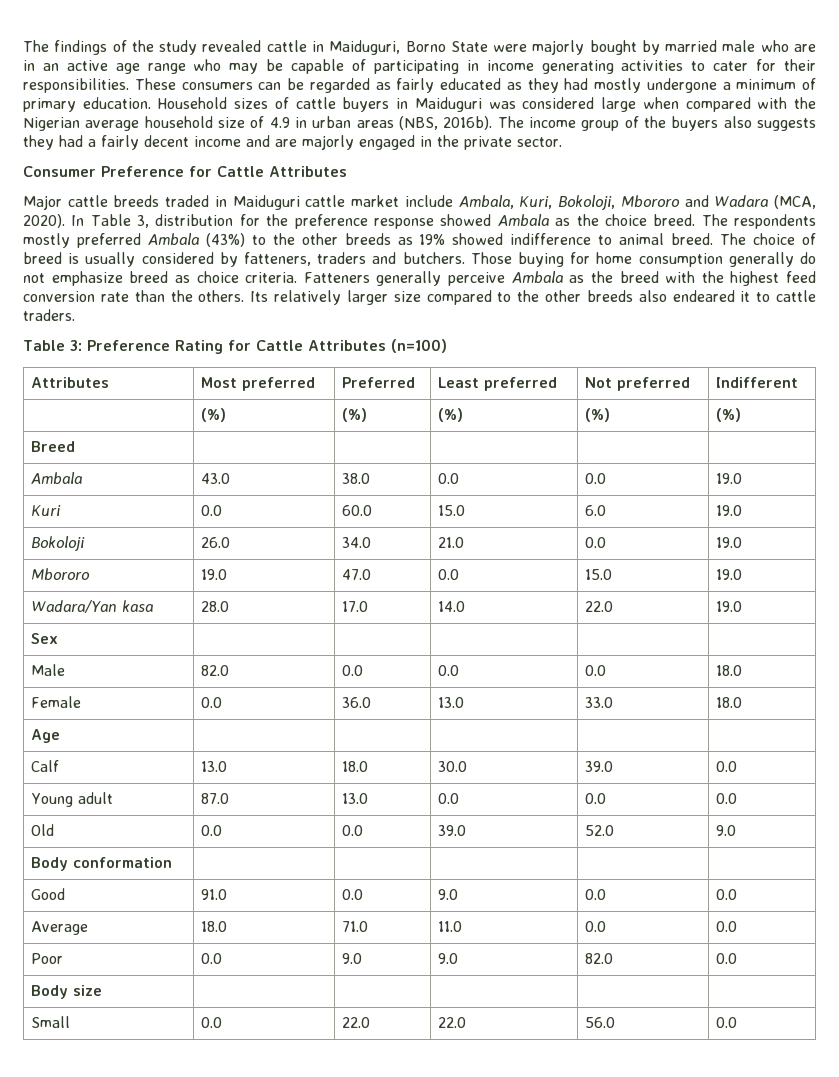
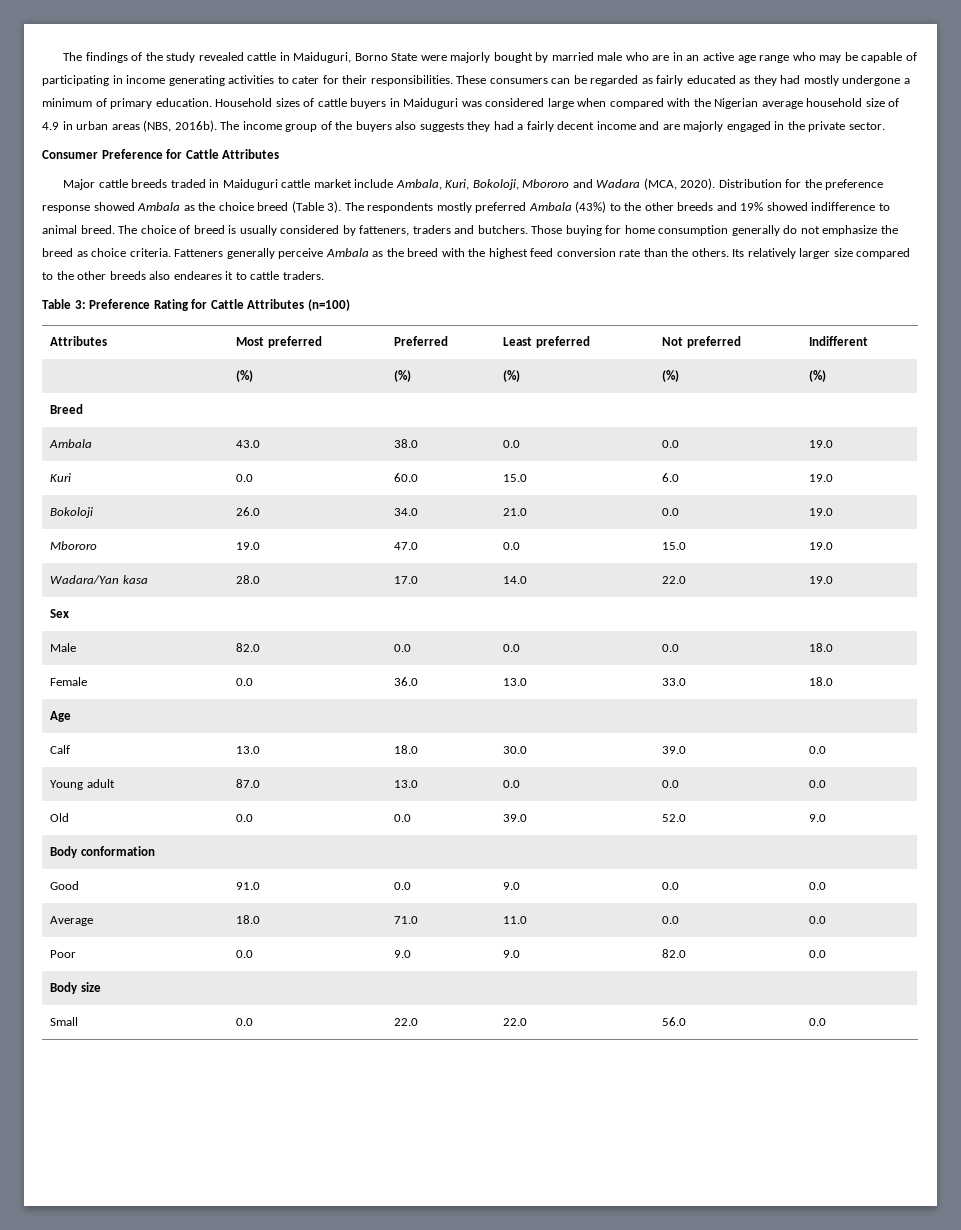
[71,214,234,228] In Table 3, distribution -> [718,179,782,188] Distribution
[653,214,696,226] breed. -> [257,201,342,213] breed (Table 3).
[397,237,413,245] as -> [716,202,737,211] and
(123, 278) none -> [880,225,898,234] the
[672,290,735,302] endeared -> [173,271,222,280] endeares

